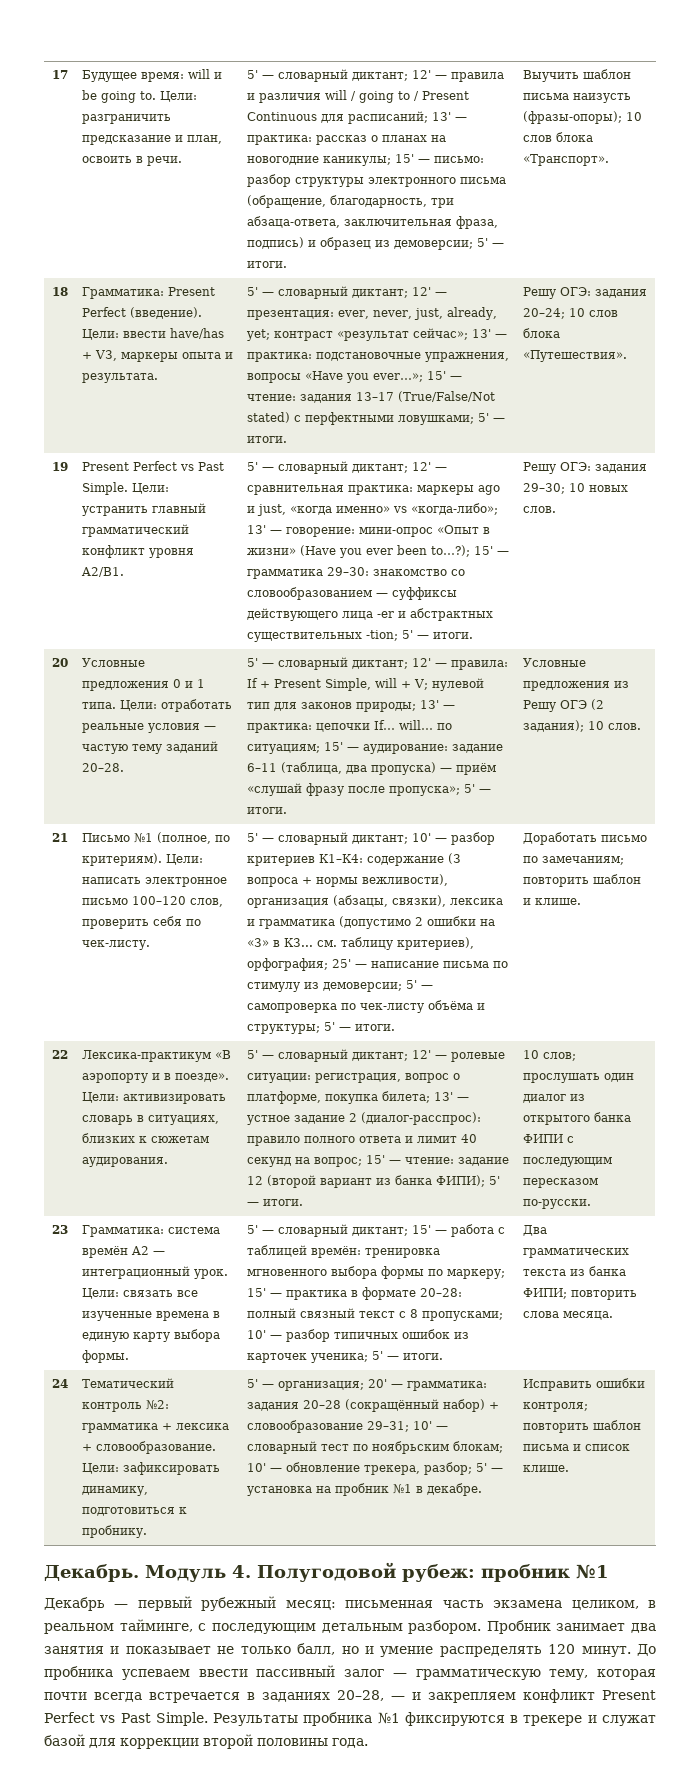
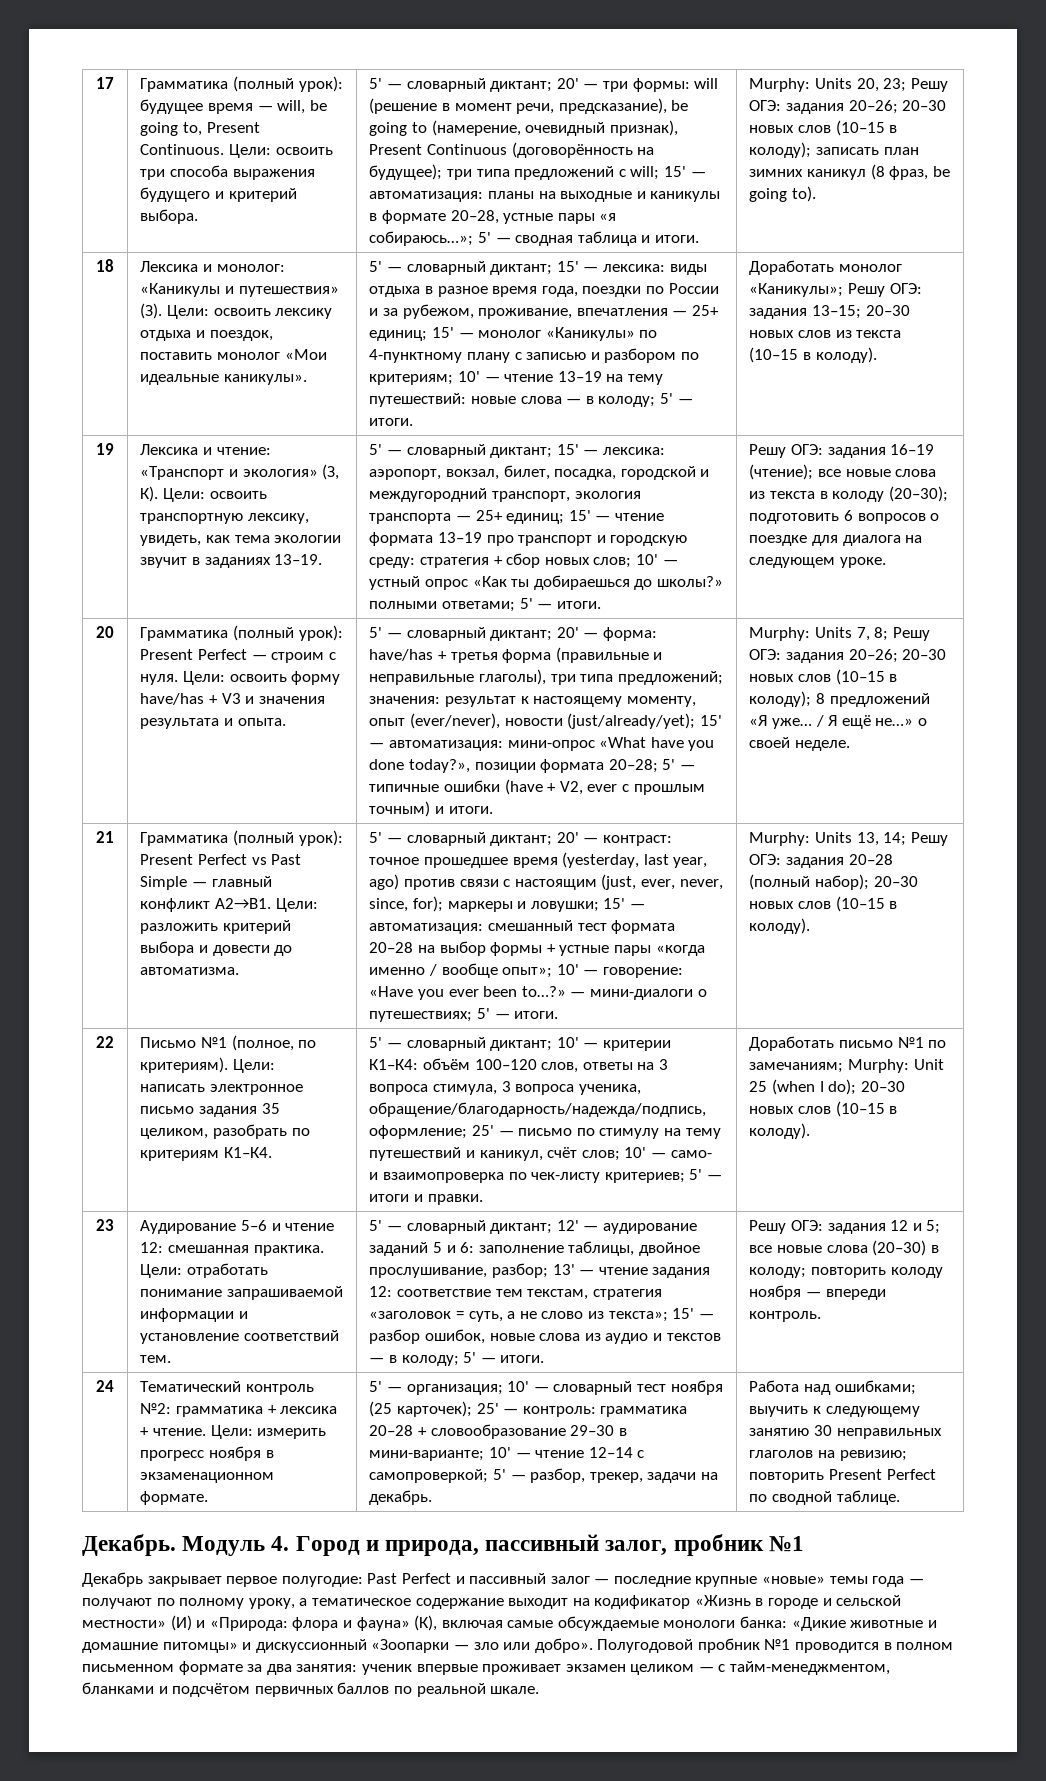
[82,69,223,82] [82,90,198,103] [82,114,172,124] [82,135,223,145] [82,156,183,166] [247,69,505,82] [247,90,470,103] [247,111,468,124] [247,135,447,145] [247,154,485,166] [247,174,507,187] [247,195,455,208] [247,216,499,229] [247,237,505,250] [247,261,288,268] [523,69,632,82] [523,93,632,103] [523,111,643,124] [523,132,594,142] [523,154,610,166] [52,287,68,296] [82,287,216,299] [82,307,203,319] [82,328,225,340] [82,350,234,362] [82,373,159,383] [247,286,448,299] [247,307,498,320] [246,328,508,341] [247,352,510,362] [247,371,463,383] [247,391,496,403] [247,412,506,425] [247,436,288,443] [523,287,648,299] [523,308,619,319] [523,328,561,338] [523,350,628,362] [52,462,68,471] [82,461,225,471] [82,482,170,495] [82,503,207,516] [82,524,190,537] [82,545,195,558] [81,567,125,577] [247,461,448,474] [247,485,501,495] [247,503,499,516] [247,525,491,537] [247,545,510,558] [247,567,466,579] [247,587,458,600] [247,608,494,621] [247,630,474,642] [523,462,648,474] [523,483,629,494] [523,506,557,513] [52,658,68,667] [82,658,146,667] [82,679,206,691] [82,699,233,712] [82,723,217,733] [82,741,219,754] [82,763,125,772] [247,657,509,670] [247,678,485,691] [247,700,456,712] [247,720,453,733] [247,742,504,754] [247,762,497,775] [247,783,492,796] [247,807,288,814] [523,658,587,667] [523,681,630,691] [523,699,605,712] [523,720,642,732] [52,833,68,842] Будущее время: will и be going to. Цели: разграничить предсказание и план, освоить в речи. | 5' — словарный диктант; 12' — правила и различия will / going to / Present Continuous для расписаний; 13' — практика: рассказ о планах на новогодние каникулы; 15' — письмо: разбор структуры электронного письма (обращение, благодарность, три абзаца-ответа, заключительная фраза, подпись) и образец из демоверсии; 5' — итоги. | Выучить шаблон письма наизусть (фразы-опоры); 10 слов блока «Транспорт». // 18 | Грамматика: Present Perfect (введение). Цели: ввести have/has + V3, маркеры опыта и результата. | 5' — словарный диктант; 12' — презентация: ever, never, just, already, yet; контраст «результат сейчас»; 13' — практика: подстановочные упражнения, вопросы «Have you ever…»; 15' — чтение: задания 13–17 (True/False/Not stated) с перфектными ловушками; 5' — итоги. | Решу ОГЭ: задания 20–24; 10 слов блока «Путешествия». // 19 | Present Perfect vs Past Simple. Цели: устранить главный грамматический конфликт уровня A2/B1. | 5' — словарный диктант; 12' — сравнительная практика: маркеры ago и just, «когда именно» vs «когда-либо»; 13' — говорение: мини-опрос «Опыт в жизни» (Have you ever been to…?); 15' — грамматика 29–30: знакомство со словообразованием — суффиксы действующего лица -er и абстрактных существительных -tion; 5' — итоги. | Решу ОГЭ: задания 29–30; 10 новых слов. // 20 | Условные предложения 0 и 1 типа. Цели: отработать реальные условия — частую тему заданий 20–28. | 5' — словарный диктант; 12' — правила: If + Present Simple, will + V; нулевой тип для законов природы; 13' — практика: цепочки If… will… по ситуациям; 15' — аудирование: задание 6–11 (таблица, два пропуска) — приём «слушай фразу после пропуска»; 5' — итоги. | Условные предложения из Решу ОГЭ (2 задания); 10 слов. // 21 -> [140,76,343,92] [140,99,327,114] [140,122,260,136] [140,144,333,158] [140,165,315,180] [140,187,297,202] [140,209,199,224] [369,78,719,92] [369,98,689,114] [369,120,678,136] [369,142,655,158] [369,164,706,180] [369,191,721,202] [369,210,617,224] [369,231,700,246] [749,78,948,92] [749,100,947,114] [749,120,898,136] [749,142,919,158] [749,164,950,180] [749,186,817,202] [96,259,114,272] [140,261,285,272] [140,283,339,297] [140,303,333,319] [140,330,273,341] [140,349,327,360] [140,374,308,385] [369,261,707,275] [369,283,719,297] [369,304,720,319] [369,327,658,341] [369,348,700,363] [369,371,664,385] [369,393,693,407] [369,418,414,426] [749,260,903,275] [749,283,922,297] [749,305,910,319] [749,330,902,338] [749,347,877,363] [96,443,114,455] [140,444,271,455] [140,464,340,480] [140,486,267,502] [140,513,310,524] [140,535,342,546] [140,554,323,568] [369,444,666,458] [369,465,710,480] [369,488,641,502] [369,510,665,524] [369,532,688,546] [369,553,678,568] [369,575,724,590] [369,598,601,612] [749,444,935,458] [749,464,937,480] [749,486,948,502] [749,510,940,524] [749,535,923,546] [749,557,887,568] [96,626,114,638] [140,625,343,641] [140,649,336,663] [140,671,341,685] [140,693,325,705] [140,718,286,729] [369,627,658,641] [369,647,663,663] [369,669,723,685] [369,696,696,707] [369,713,722,729] [369,737,715,751] [369,759,696,773] [369,779,705,795] [369,801,493,817] [749,627,930,641] [749,649,947,663] [749,669,898,685] [749,691,930,707] [749,715,928,729] [749,737,851,751] [96,831,114,843] [140,830,343,846] [140,854,302,865] [140,876,272,890] [140,898,318,912] [140,920,292,934] [140,941,293,956] [140,967,240,975] [369,832,673,846] [369,852,708,868] [369,874,723,890] [369,896,646,912] [369,920,676,934] [369,941,705,956] [369,963,684,978] [369,986,707,1000] [369,1008,559,1022] [749,832,948,846] [749,854,893,868] [749,874,918,890] [749,896,898,912] [749,918,811,934] [96,1036,114,1048] Грамматика (полный урок): будущее время — will, be going to, Present Continuous. Цели: освоить три способа выражения будущего и критерий выбора. | 5' — словарный диктант; 20' — три формы: will (решение в момент речи, предсказание), be going to (намерение, очевидный признак), Present Continuous (договорённость на будущее); три типа предложений с will; 15' — автоматизация: планы на выходные и каникулы в формате 20–28, устные пары «я собираюсь…»; 5' — сводная таблица и итоги. | Murphy: Units 20, 23; Решу ОГЭ: задания 20–26; 20–30 новых слов (10–15 в колоду); записать план зимних каникул (8 фраз, be going to). // 18 | Лексика и монолог: «Каникулы и путешествия» (З). Цели: освоить лексику отдыха и поездок, поставить монолог «Мои идеальные каникулы». | 5' — словарный диктант; 15' — лексика: виды отдыха в разное время года, поездки по России и за рубежом, проживание, впечатления — 25+ единиц; 15' — монолог «Каникулы» по 4-пунктному плану с записью и разбором по критериям; 10' — чтение 13–19 на тему путешествий: новые слова — в колоду; 5' — итоги. | Доработать монолог «Каникулы»; Решу ОГЭ: задания 13–15; 20–30 новых слов из текста (10–15 в колоду). // 19 | Лексика и чтение: «Транспорт и экология» (З, К). Цели: освоить транспортную лексику, увидеть, как тема экологии звучит в заданиях 13–19. | 5' — словарный диктант; 15' — лексика: аэропорт, вокзал, билет, посадка, городской и междугородний транспорт, экология транспорта — 25+ единиц; 15' — чтение формата 13–19 про транспорт и городскую среду: стратегия + сбор новых слов; 10' — устный опрос «Как ты добираешься до школы?» полными ответами; 5' — итоги. | Решу ОГЭ: задания 16–19 (чтение); все новые слова из текста в колоду (20–30); подготовить 6 вопросов о поездке для диалога на следующем уроке. // 20 | Грамматика (полный урок): Present Perfect — строим с нуля. Цели: освоить форму have/has + V3 и значения результата и опыта. | 5' — словарный диктант; 20' — форма: have/has + третья форма (правильные и неправильные глаголы), три типа предложений; значения: результат к настоящему моменту, опыт (ever/never), новости (just/already/yet); 15' — автоматизация: мини-опрос «What have you done today?», позиции формата 20–28; 5' — типичные ошибки (have + V2, ever с прошлым точным) и итоги. | Murphy: Units 7, 8; Решу ОГЭ: задания 20–26; 20–30 новых слов (10–15 в колоду); 8 предложений «Я уже… / Я ещё не…» о своей неделе. // 21 | Грамматика (полный урок): Present Perfect vs Past Simple — главный конфликт A2→B1. Цели: разложить критерий выбора и довести до автоматизма. | 5' — словарный диктант; 20' — контраст: точное прошедшее время (yesterday, last year, ago) против связи с настоящим (just, ever, never, since, for); маркеры и ловушки; 15' — автоматизация: смешанный тест формата 20–28 на выбор формы + устные пары «когда именно / вообще опыт»; 10' — говорение: «Have you ever been to…?» — мини-диалоги о путешествиях; 5' — итоги. | Murphy: Units 13, 14; Решу ОГЭ: задания 20–28 (полный набор); 20–30 новых слов (10–15 в колоду). // 22
[132,896,224,907] [82,916,202,929] [82,940,151,950] 100–120 слов, проверить себя по чек-листу. -> [199,1103,280,1117] [140,1124,310,1139] [140,1147,273,1161] задания 35 целиком, разобрать по критериям К1–К4.
[451,832,496,845] [247,853,462,866] [247,874,449,887] [247,895,504,908] [247,916,496,929] [247,937,475,950] [247,958,509,971] [247,980,434,992] [247,1000,486,1013] [247,1022,396,1034] разбор критериев К1–К4: содержание (3 вопроса + нормы вежливости), организация (абзацы, связки), лексика и грамматика (допустимо 2 ошибки на «3» в К3... см. таблицу критериев), орфография; 25' — написание письма по стимулу из демоверсии; 5' — самопроверка по чек-листу объёма и структуры; 5' — итоги. -> [603,1040,672,1051] [369,1058,669,1073] [369,1081,641,1095] [369,1102,707,1117] [369,1125,721,1139] [369,1147,712,1161] [369,1169,723,1183] [369,1194,483,1205] критерии К1–К4: объём 100–120 слов, ответы на 3 вопроса стимула, 3 вопроса ученика, обращение/благодарность/надежда/подпись, оформление; 25' — письмо по стимулу на тему путешествий и каникул, счёт слов; 10' — само- и взаимопроверка по чек-листу критериев; 5' — итоги и правки.
(648, 838) none -> [897,1037,924,1048] №1
[523,874,642,887] [523,898,582,905] [52,1050,68,1059] [82,1050,232,1062] [82,1073,230,1083] [82,1092,227,1104] [82,1115,220,1125] [82,1133,210,1143] [82,1157,169,1167] [247,1049,506,1062] [247,1073,461,1083] [247,1091,470,1104] [247,1112,482,1125] [247,1134,478,1146] [247,1155,510,1167] [247,1175,501,1188] [247,1199,304,1206] [523,1050,577,1061] [523,1073,635,1083] [523,1094,586,1103] [523,1112,632,1125] [523,1134,575,1143] [523,1157,613,1167] [523,1178,599,1188] [523,1199,592,1209] [52,1225,68,1234] [82,1225,221,1237] [82,1246,166,1258] [82,1266,229,1279] [82,1288,199,1299] [82,1311,221,1321] [82,1329,221,1342] [82,1350,130,1363] [247,1224,506,1237] [247,1245,441,1258] [247,1266,506,1279] [247,1287,463,1300] [247,1308,504,1321] [247,1329,470,1342] [247,1351,444,1363] [523,1225,548,1236] [523,1248,630,1258] [523,1266,627,1276] [523,1288,638,1300] [523,1311,614,1320] повторить шаблон и клише. // 22 | Лексика-практикум «В аэропорту и в поезде». Цели: активизировать словарь в ситуациях, близких к сюжетам аудирования. | 5' — словарный диктант; 12' — ролевые ситуации: регистрация, вопрос о платформе, покупка билета; 13' — устное задание 2 (диалог-расспрос): правило полного ответа и лимит 40 секунд на вопрос; 15' — чтение: задание 12 (второй вариант из банка ФИПИ); 5' — итоги. | 10 слов; прослушать один диалог из открытого банка ФИПИ с последующим пересказом по-русски. // 23 | Грамматика: система времён A2 — интеграционный урок. Цели: связать все изученные времена в единую карту выбора формы. | 5' — словарный диктант; 15' — работа с таблицей времён: тренировка мгновенного выбора формы по маркеру; 15' — практика в формате 20–28: полный связный текст с 8 пропусками; 10' — разбор типичных ошибок из карточек ученика; 5' — итоги. | Два грамматических текста из банка ФИПИ; повторить слова месяца. -> [848,1059,944,1073] [749,1079,905,1095] [749,1101,898,1117] [749,1123,811,1139] [96,1219,114,1231] [140,1220,335,1234] [140,1242,324,1256] [140,1263,269,1278] [140,1286,344,1300] [140,1308,249,1322] [140,1330,340,1344] [140,1355,172,1363] [369,1220,698,1234] [369,1241,701,1256] [369,1263,711,1278] [369,1286,662,1300] [369,1308,714,1322] [369,1329,721,1344] [369,1352,545,1366] [749,1220,941,1234] [749,1240,939,1256] [749,1267,943,1278] [749,1285,886,1300] [749,1311,822,1322] Murphy: Unit 25 (when I do); 20–30 новых слов (10–15 в колоду). // 23 | Аудирование 5–6 и чтение 12: смешанная практика. Цели: отработать понимание запрашиваемой информации и установление соответствий тем. | 5' — словарный диктант; 12' — аудирование заданий 5 и 6: заполнение таблицы, двойное прослушивание, разбор; 13' — чтение задания 12: соответствие тем текстам, стратегия «заголовок = суть, а не слово из текста»; 15' — разбор ошибок, новые слова из аудио и текстов — в колоду; 5' — итоги. | Решу ОГЭ: задания 12 и 5; все новые слова (20–30) в колоду; повторить колоду ноября — впереди контроль.
[96,1441,217,1454] [82,1462,221,1475] [82,1486,149,1496] [82,1507,188,1516] [82,1525,148,1538] [247,1379,488,1391] [247,1399,500,1412] [247,1420,449,1433] [247,1441,504,1454] [247,1462,504,1475] [247,1483,483,1496] [523,1378,646,1391] [523,1402,589,1412] [523,1420,642,1433] [523,1444,631,1451] [523,1465,570,1472] [44,1562,609,1582] [44,1596,657,1611] [44,1619,656,1634] [44,1643,656,1657] [44,1665,656,1680] [44,1689,656,1703] [44,1712,656,1726] [44,1734,368,1749] словообразование. Цели: зафиксировать динамику, подготовиться к пробнику. | 5' — организация; 20' — грамматика: задания 20–28 (сокращённый набор) + словообразование 29–31; 10' — словарный тест по ноябрьским блокам; 10' — обновление трекера, разбор; 5' — установка на пробник №1 в декабре. | Исправить ошибки контроля; повторить шаблон письма и список клише. // Декабрь. Модуль 4. Полугодовой рубеж: пробник №1 // Декабрь — первый рубежный месяц: письменная часть экзамена целиком, в реальном тайминге, с последующим детальным разбором. Пробник занимает два занятия и показывает не только балл, но и умение распределять 120 минут. До пробника успеваем ввести пассивный залог — грамматическую тему, которая почти всегда встречается в заданиях 20–28, — и закрепляем конфликт Present Perfect vs Past Simple. Результаты пробника №1 фиксируются в трекере и служат базой для коррекции второй половины года. -> [153,1425,327,1439] [140,1446,274,1461] [140,1472,275,1483] [140,1491,209,1505] [369,1380,723,1395] [369,1401,688,1417] [369,1424,627,1439] [369,1447,645,1461] [369,1468,719,1483] [369,1490,433,1505] [749,1380,916,1395] [749,1406,920,1417] [749,1425,942,1439] [749,1450,907,1461] [749,1469,936,1483] [749,1490,900,1505] [82,1534,804,1556] [82,1572,924,1587] [82,1595,902,1609] [82,1615,937,1631] [82,1638,954,1653] [82,1661,891,1675] [82,1682,540,1697] чтение. Цели: измерить прогресс ноября в экзаменационном формате. | 5' — организация; 10' — словарный тест ноября (25 карточек); 25' — контроль: грамматика 20–28 + словообразование 29–30 в мини-варианте; 10' — чтение 12–14 с самопроверкой; 5' — разбор, трекер, задачи на декабрь. | Работа над ошибками; выучить к следующему занятию 30 неправильных глаголов на ревизию; повторить Present Perfect по сводной таблице. // Декабрь. Модуль 4. Город и природа, пассивный залог, пробник №1 // Декабрь закрывает первое полугодие: Past Perfect и пассивный залог — последние крупные «новые» темы года — получают по полному уроку, а тематическое содержание выходит на кодификатор «Жизнь в городе и сельской местности» (И) и «Природа: флора и фауна» (К), включая самые обсуждаемые монологи банка: «Дикие животные и домашние питомцы» и дискуссионный «Зоопарки — зло или добро». Полугодовой пробник №1 проводится в полном письменном формате за два занятия: ученик впервые проживает экзамен целиком — с тайм-менеджментом, бланками и подсчётом первичных баллов по реальной шкале.

